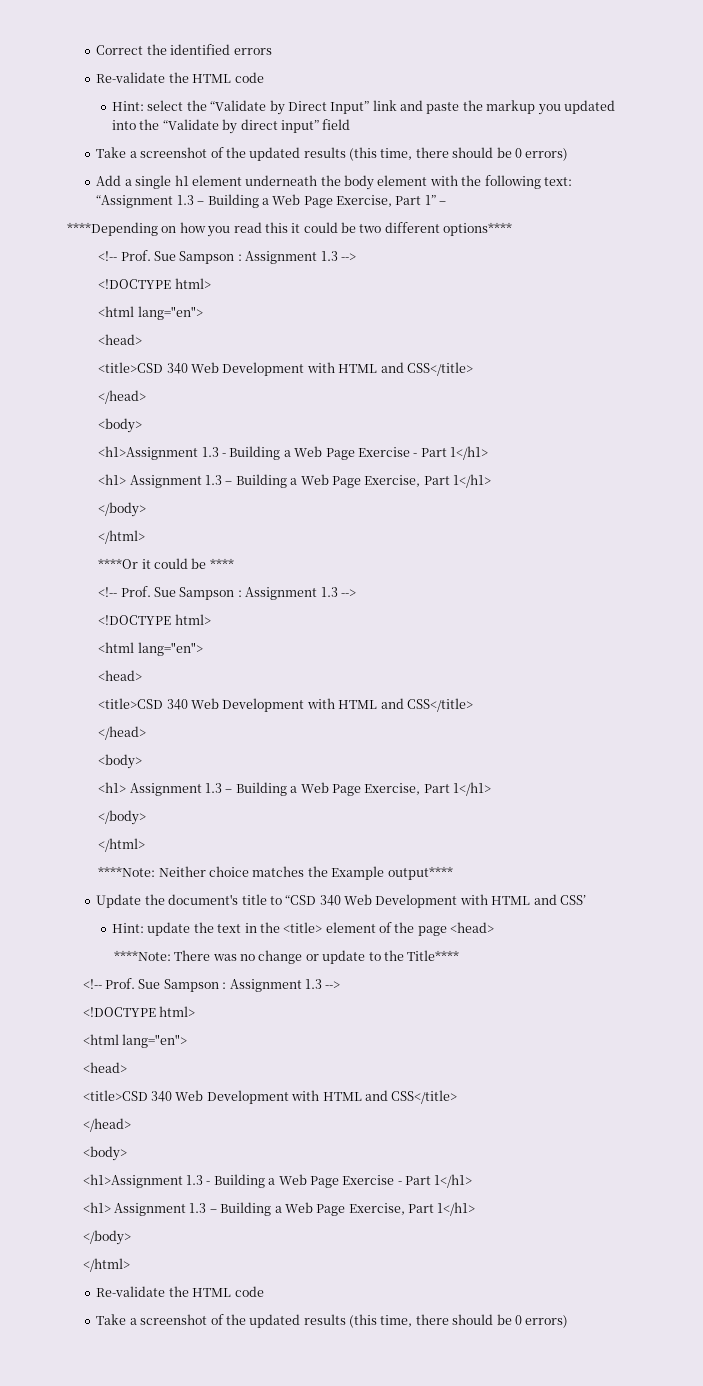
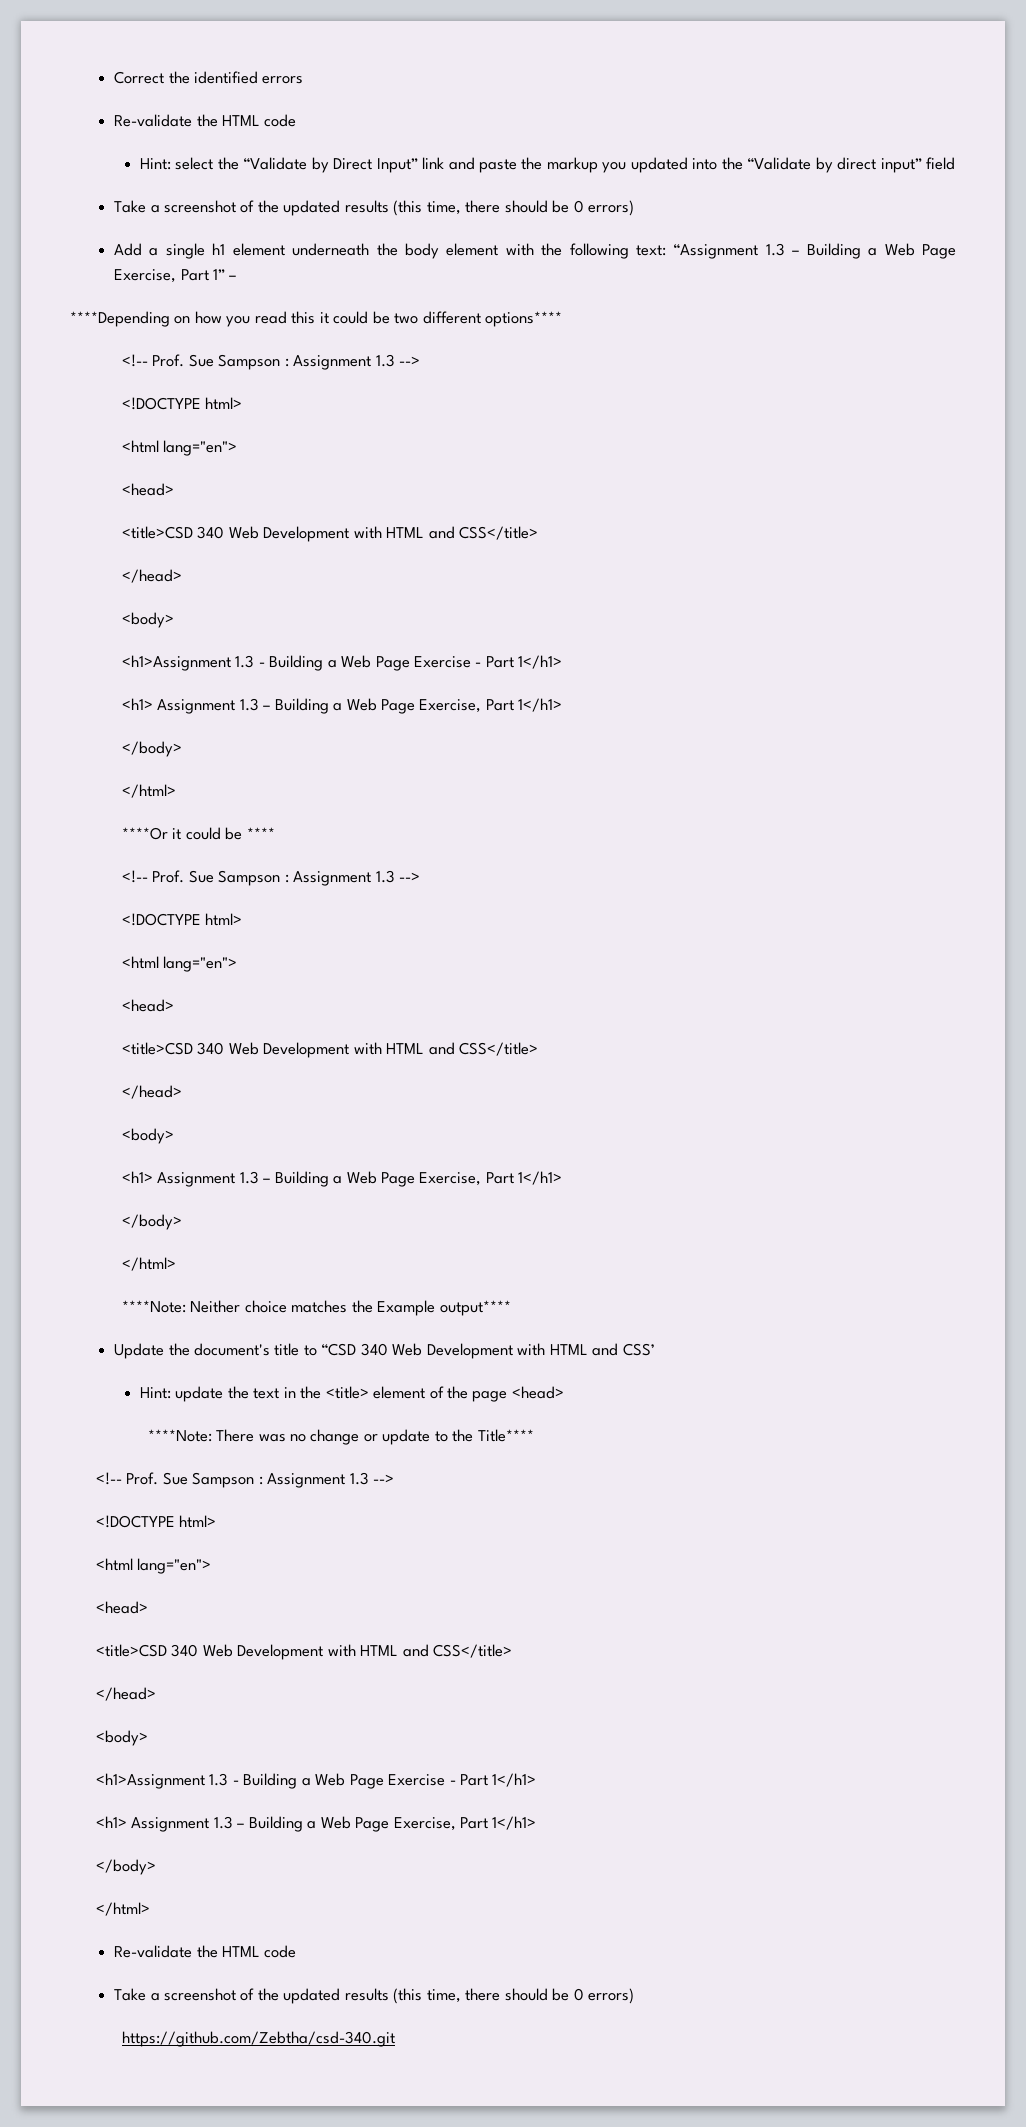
(569, 1321) none -> [121,2031,395,2047] // https://github.com/Zebtha/csd-340.git

